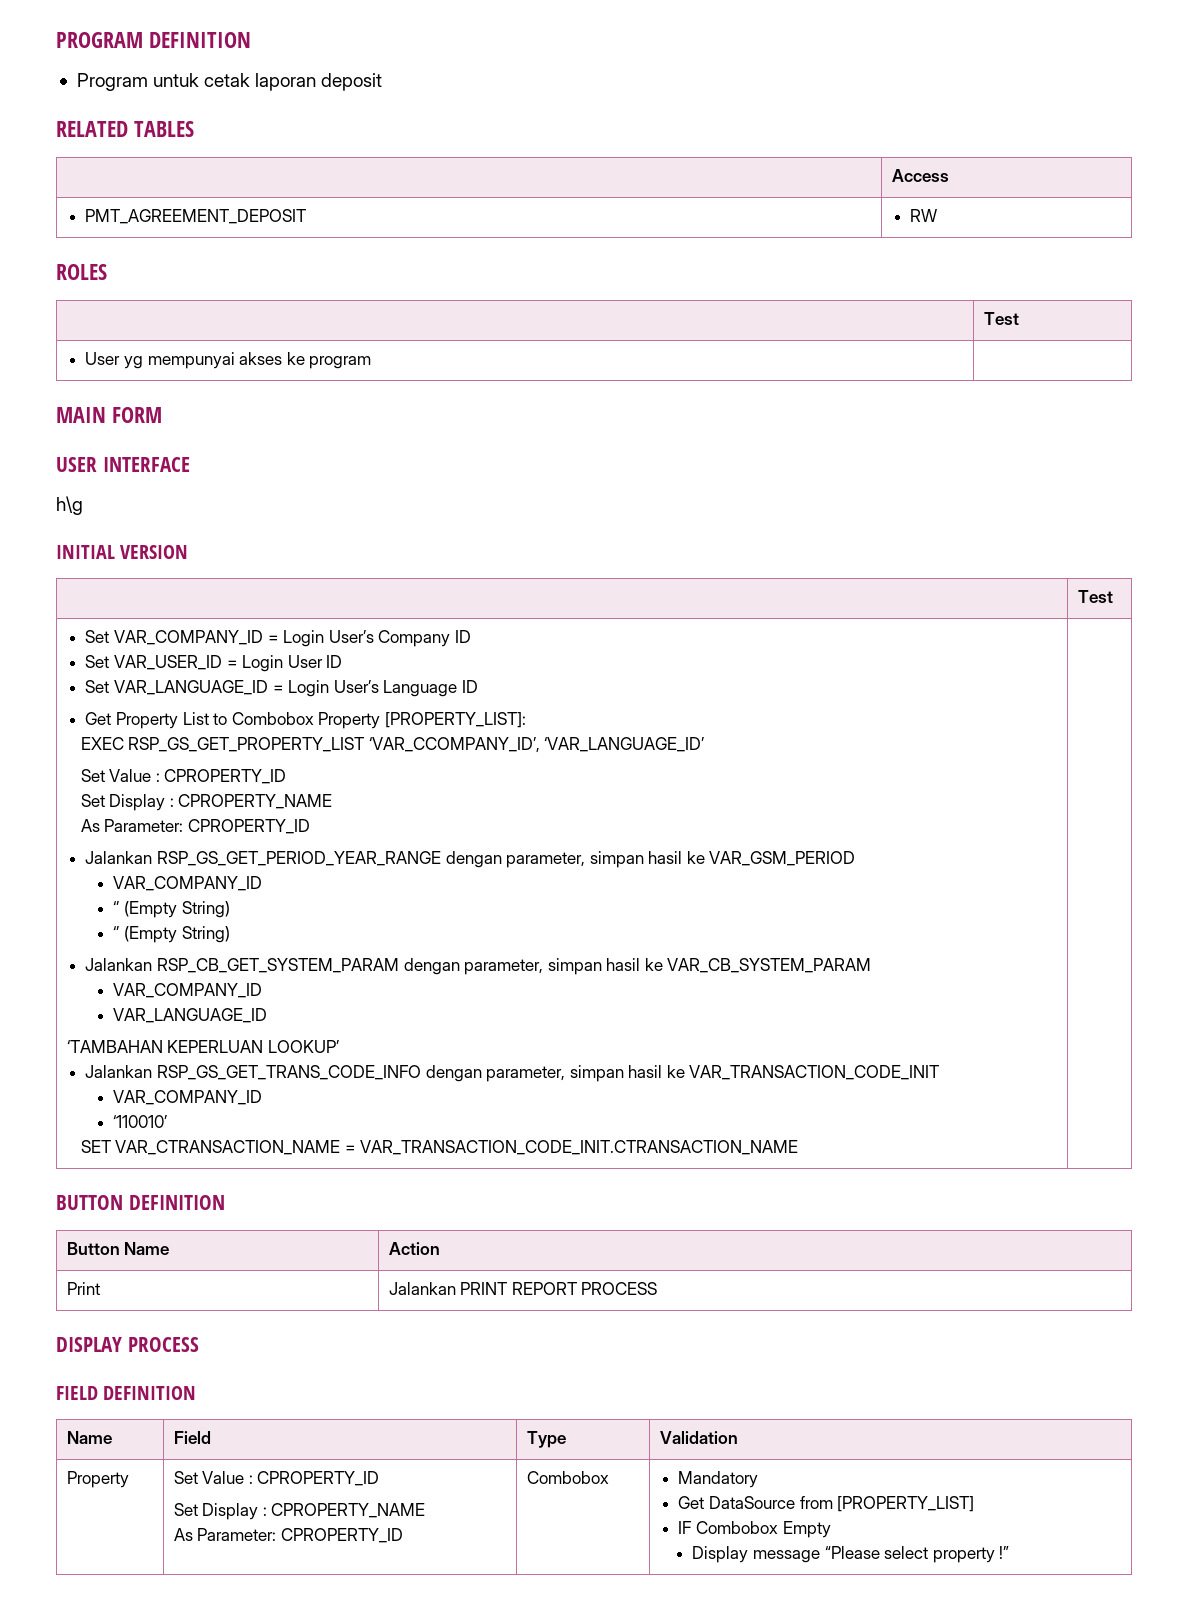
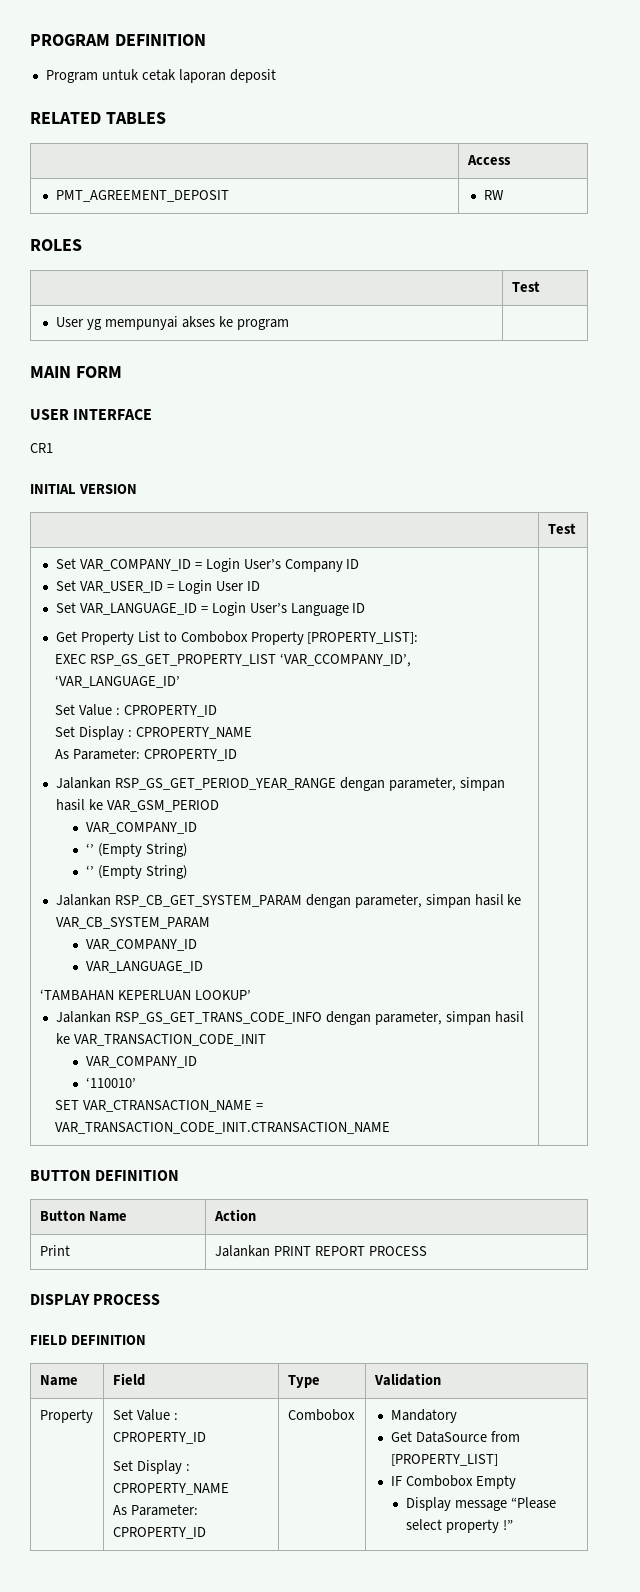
[56,496,83,515] h\g -> [30,443,53,453] CR1

